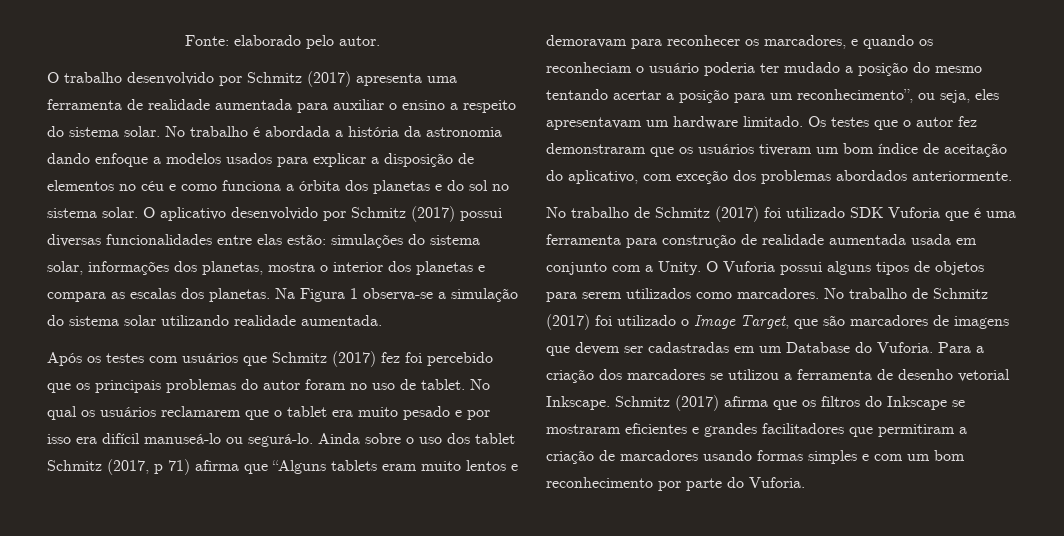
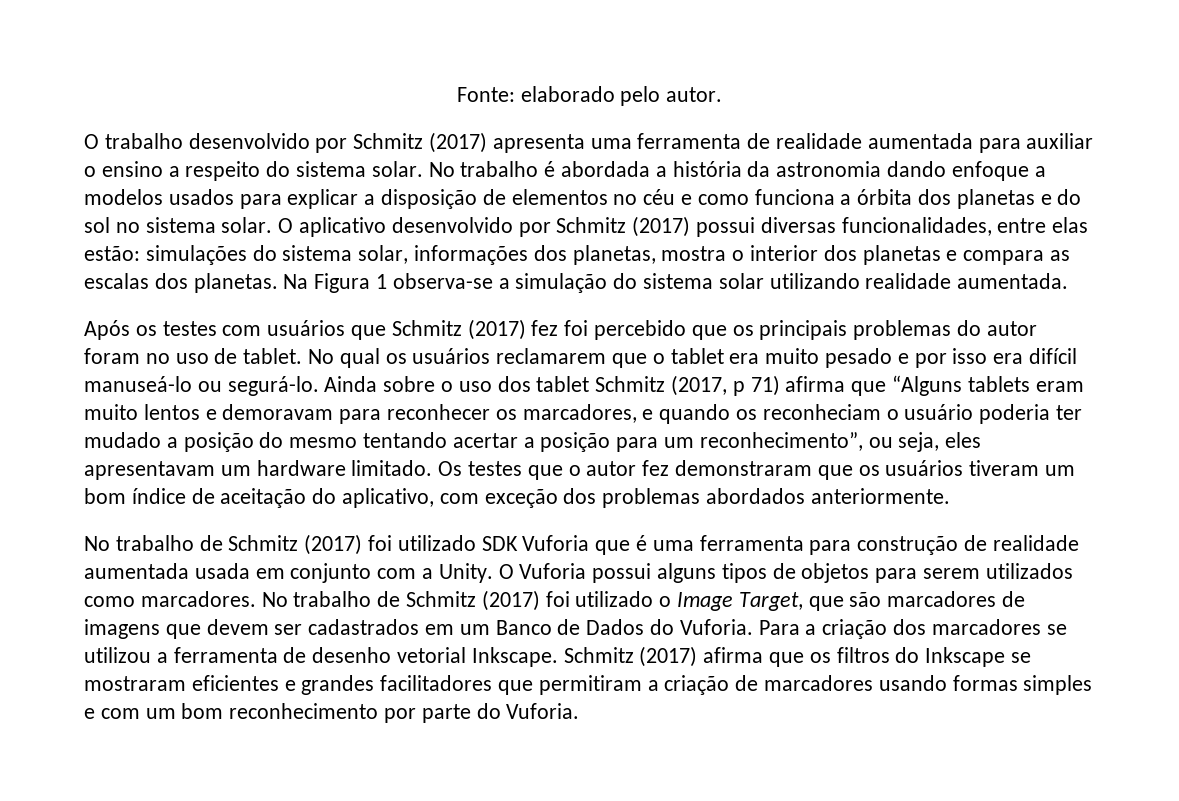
[106,234,212,245] funcionalidades -> [841,217,992,236] funcionalidades,
[648,342,729,353] cadastradas -> [308,619,420,635] cadastrados
[786,342,850,353] Database -> [495,619,645,635] Banco de Dados

